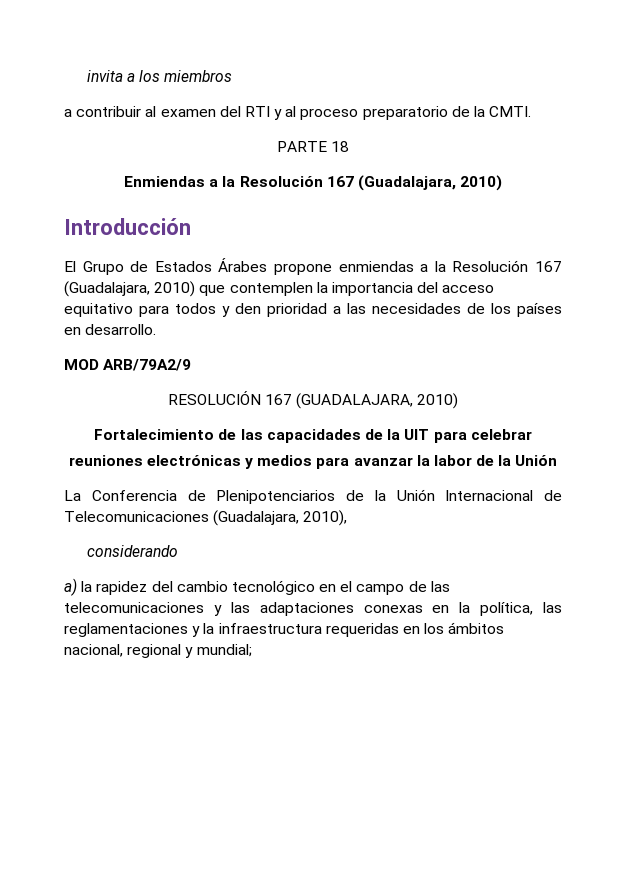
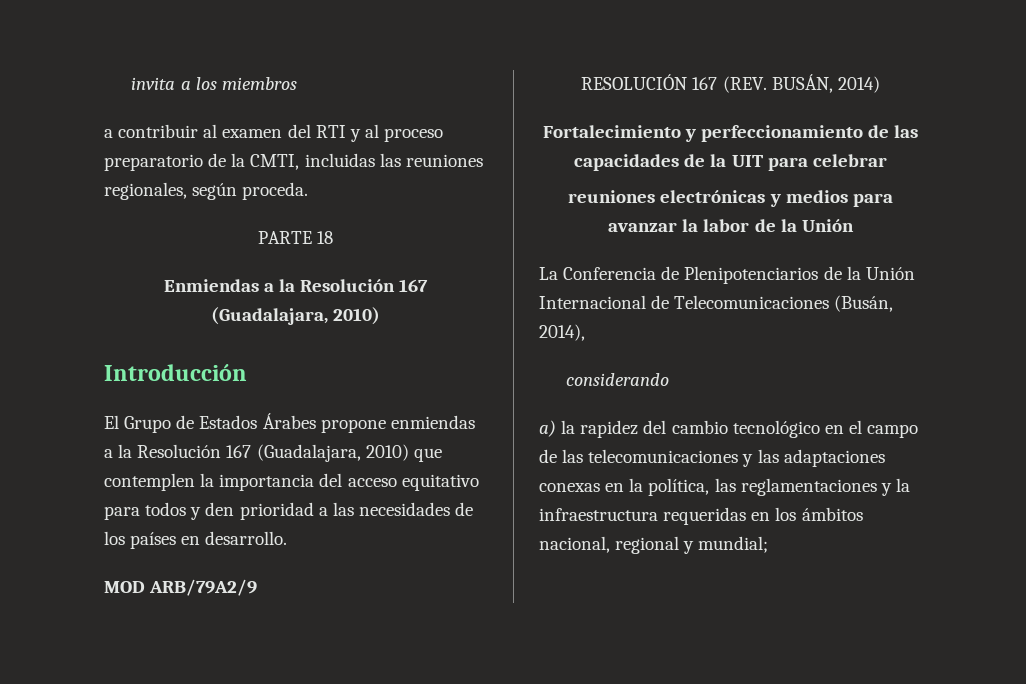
[489,106,532,117] CMTI. -> [250,153,483,170] [104,182,309,200] CMTI, incluidas las reuniones regionales, según proceda.
[296,393,459,409] (GUADALAJARA, 2010) -> [722,74,880,93] (REV. BUSÁN, 2014)
(215, 434) none -> [684,125,863,142] y perfeccionamiento
[213,510,348,526] (Guadalajara, 2010), -> [834,295,894,312] [539,324,585,341] (Busán, 2014),

